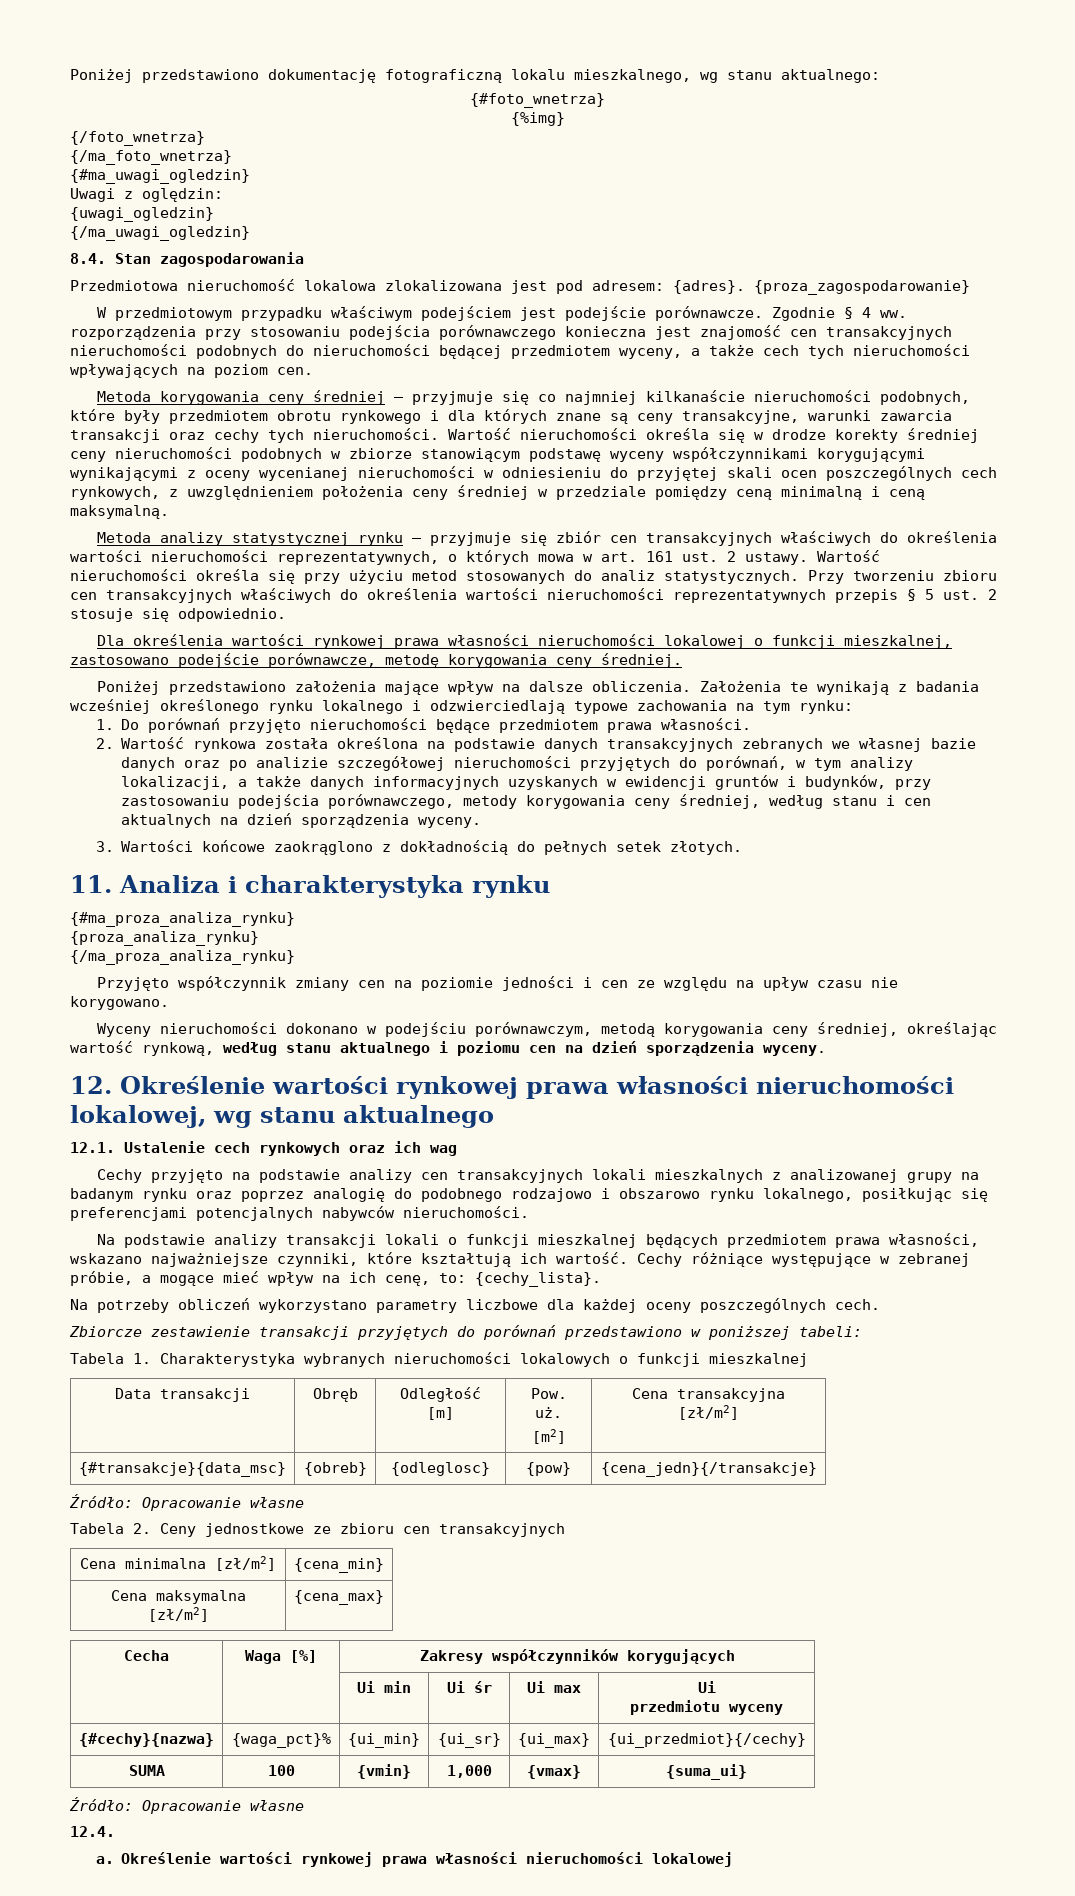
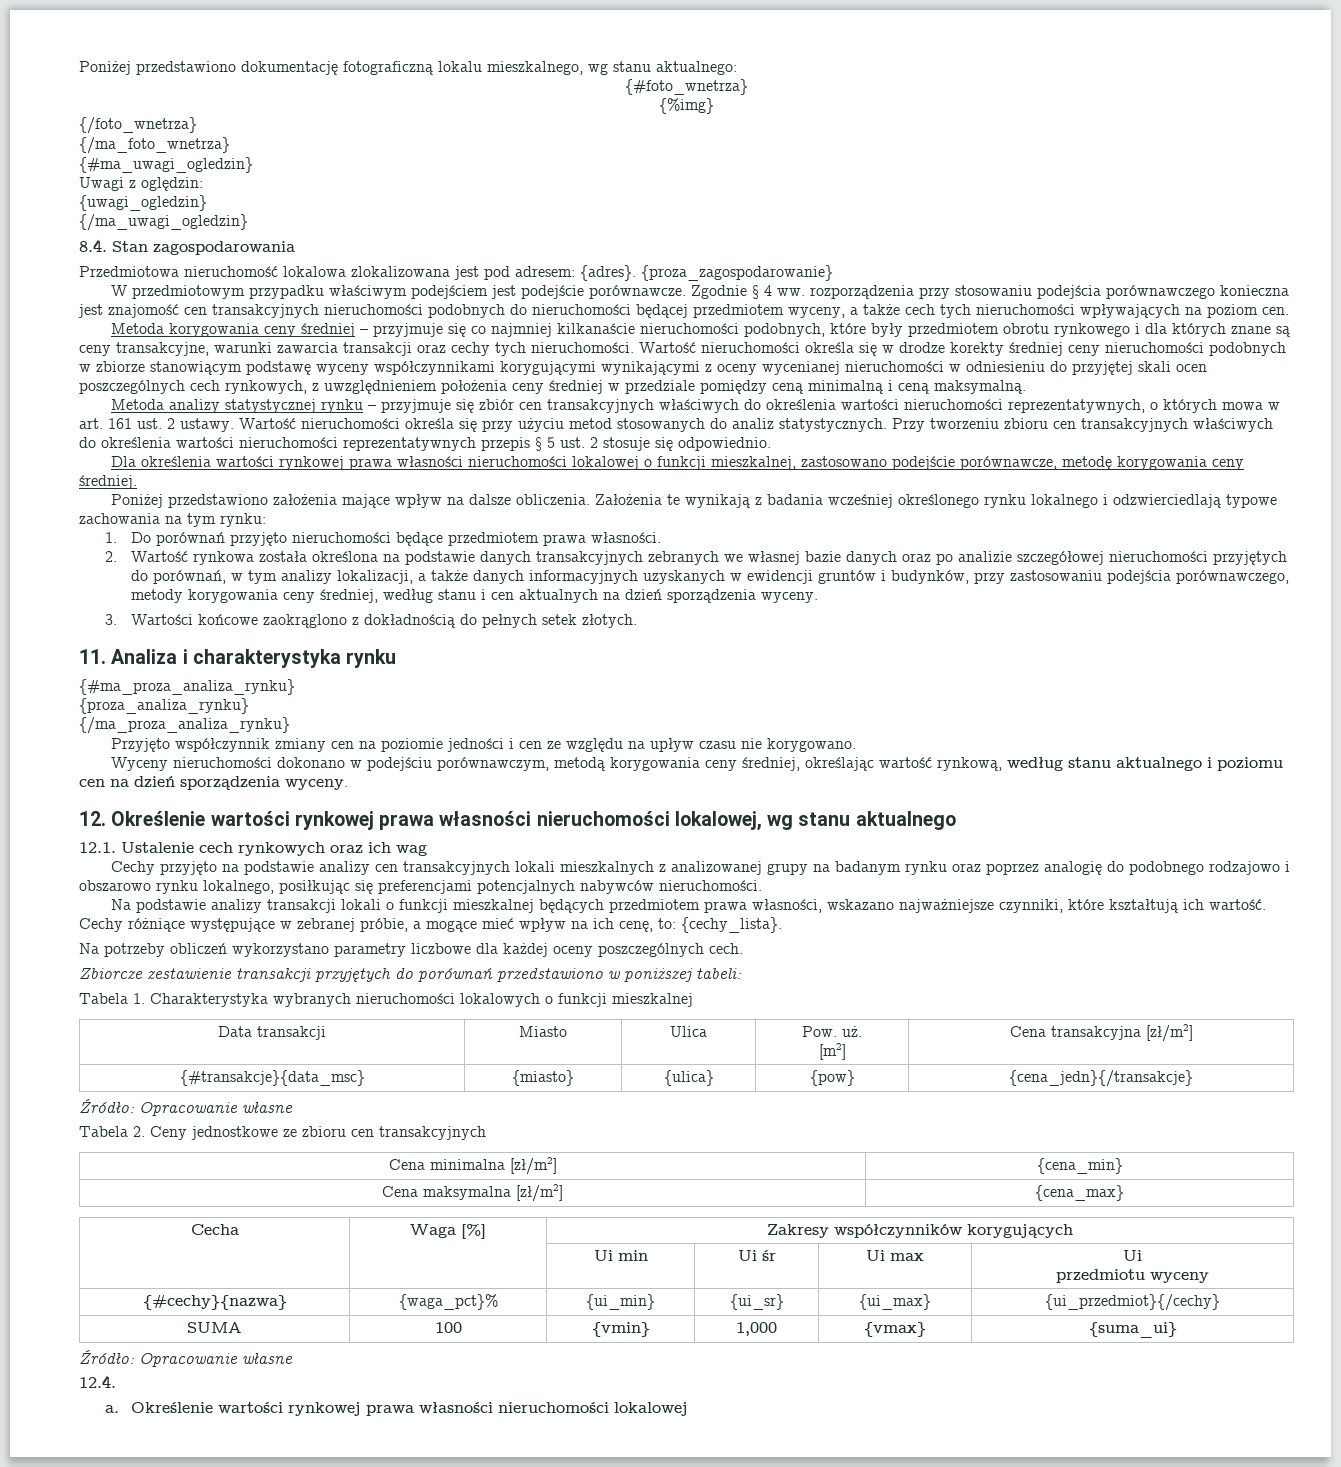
[312,1388,358,1402] [400,1387,481,1402] [427,1407,454,1420] Obręb | Odległość [m] -> [519,1026,567,1037] [670,1026,707,1037] Miasto | Ulica
[303,1462,367,1476] [391,1462,490,1476] {obreb} | {odleglosc} -> [512,1070,574,1086] [663,1070,714,1086] {miasto} | {ulica}

